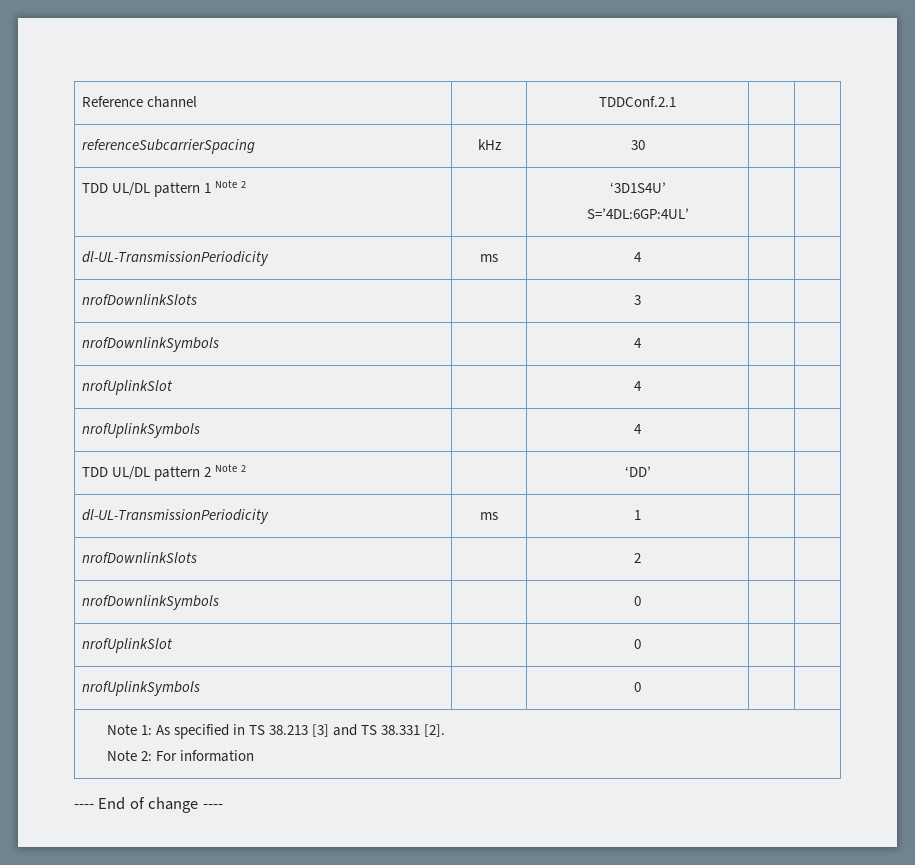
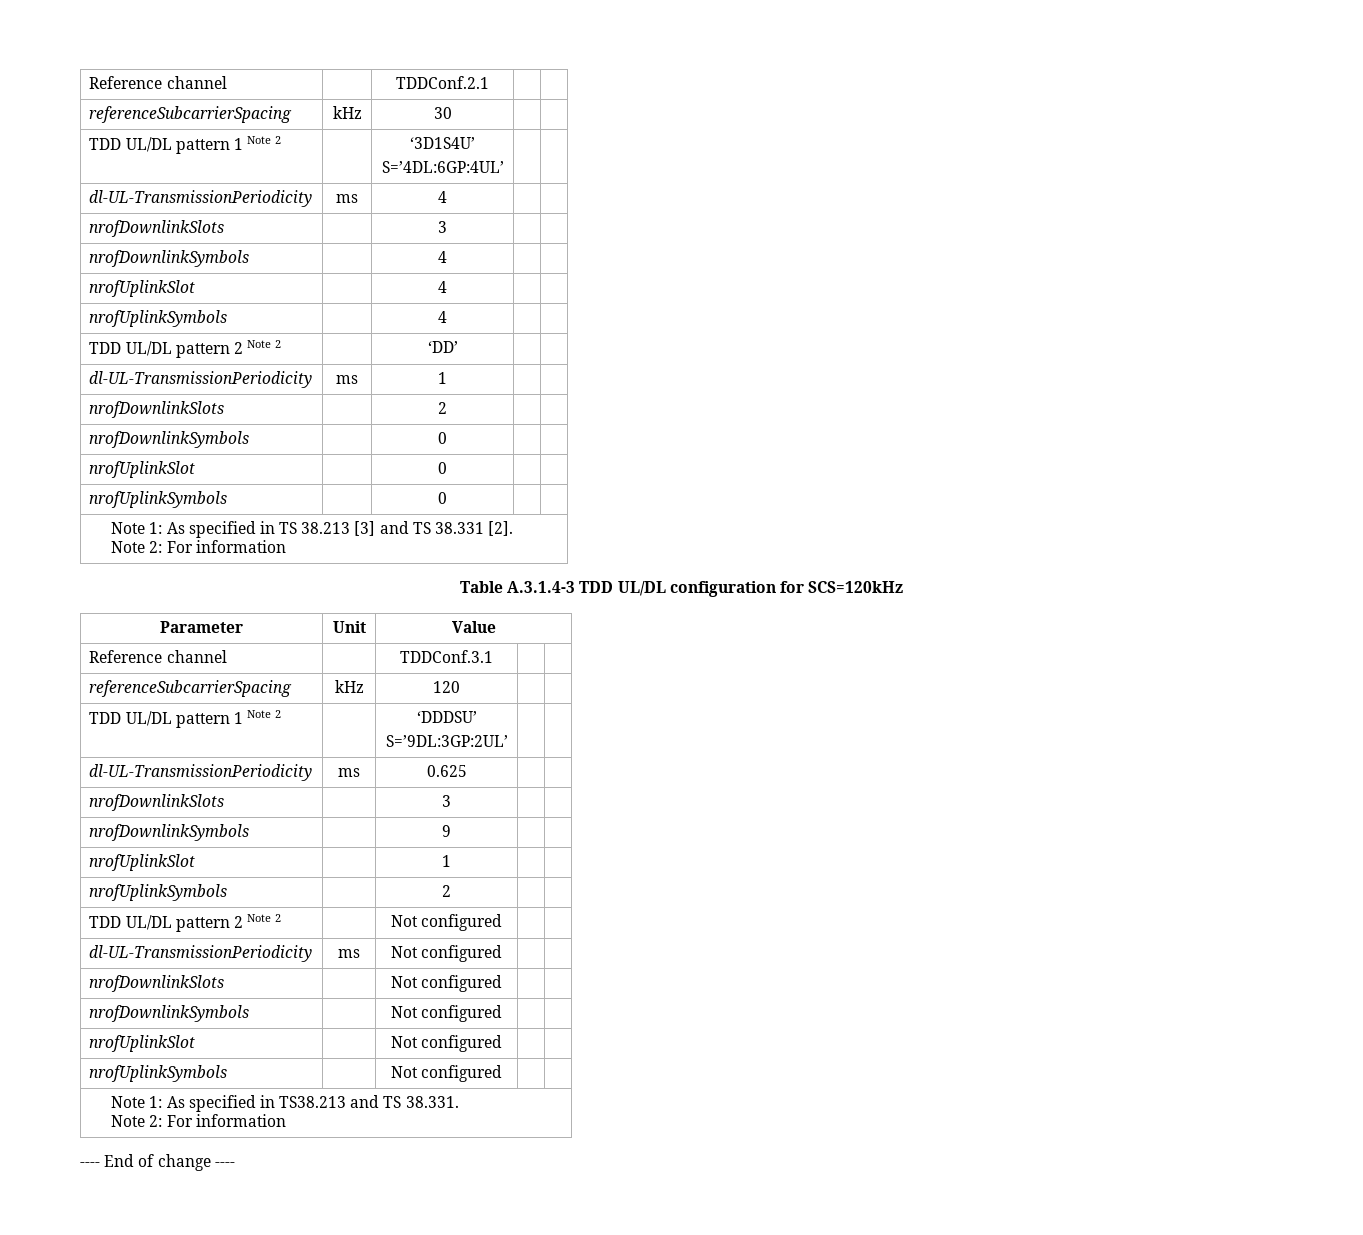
(254, 756) none -> [459,581,904,597] [160,621,243,633] [332,621,366,633] [451,621,496,633] [89,650,227,663] [400,650,493,663] [89,680,293,697] [334,680,364,693] [433,681,460,693] [89,710,282,728] [416,711,477,723] [385,735,508,747] [89,764,313,781] [338,768,360,777] [426,765,467,777] [89,794,225,811] [442,795,451,807] [89,824,250,841] [442,825,451,837] [89,854,196,871] [442,855,451,867] [89,884,228,901] [442,885,451,897] [89,914,282,932] [390,914,503,931] [89,945,313,962] [338,949,360,958] [390,945,503,962] [89,975,225,992] [390,975,503,992] [89,1005,250,1022] [390,1005,503,1022] [89,1035,196,1052] [390,1035,503,1052] [89,1065,228,1082] [390,1065,503,1082] [111,1095,459,1112] [111,1114,286,1127] // Table A.3.1.4-3 TDD UL/DL configuration for SCS=120kHz // Parameter | Unit | Value // Reference channel | | TDDConf.3.1 | | // referenceSubcarrierSpacing | kHz | 120 | | // TDD UL/DL pattern 1 Note 2 | | ‘DDDSU’ // S=’9DL:3GP:2UL’ | | // dl-UL-TransmissionPeriodicity | ms | 0.625 | | // nrofDownlinkSlots | | 3 | | // nrofDownlinkSymbols | | 9 | | // nrofUplinkSlot | | 1 | | // nrofUplinkSymbols | | 2 | | // TDD UL/DL pattern 2 Note 2 | | Not configured | | // dl-UL-TransmissionPeriodicity | ms | Not configured | | // nrofDownlinkSlots | | Not configured | | // nrofDownlinkSymbols | | Not configured | | // nrofUplinkSlot | | Not configured | | // nrofUplinkSymbols | | Not configured | | // Note 1: As specified in TS38.213 and TS 38.331. // Note 2: For information

